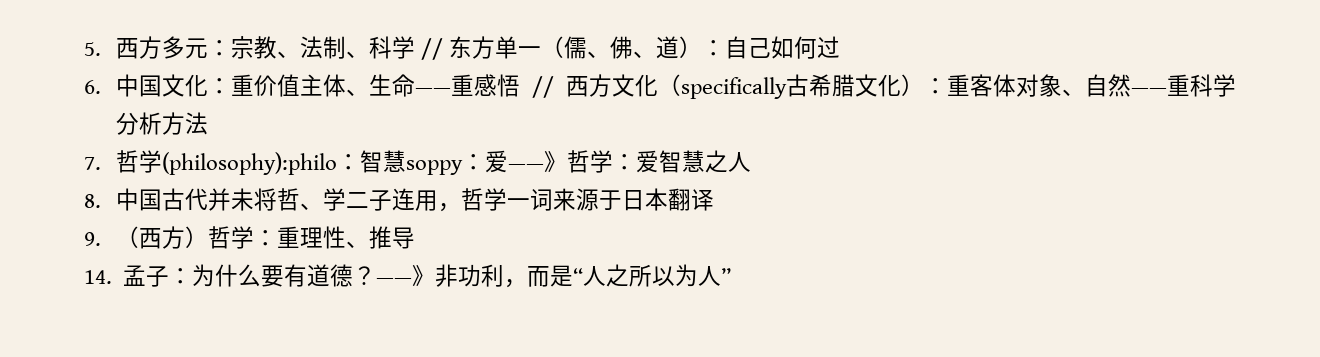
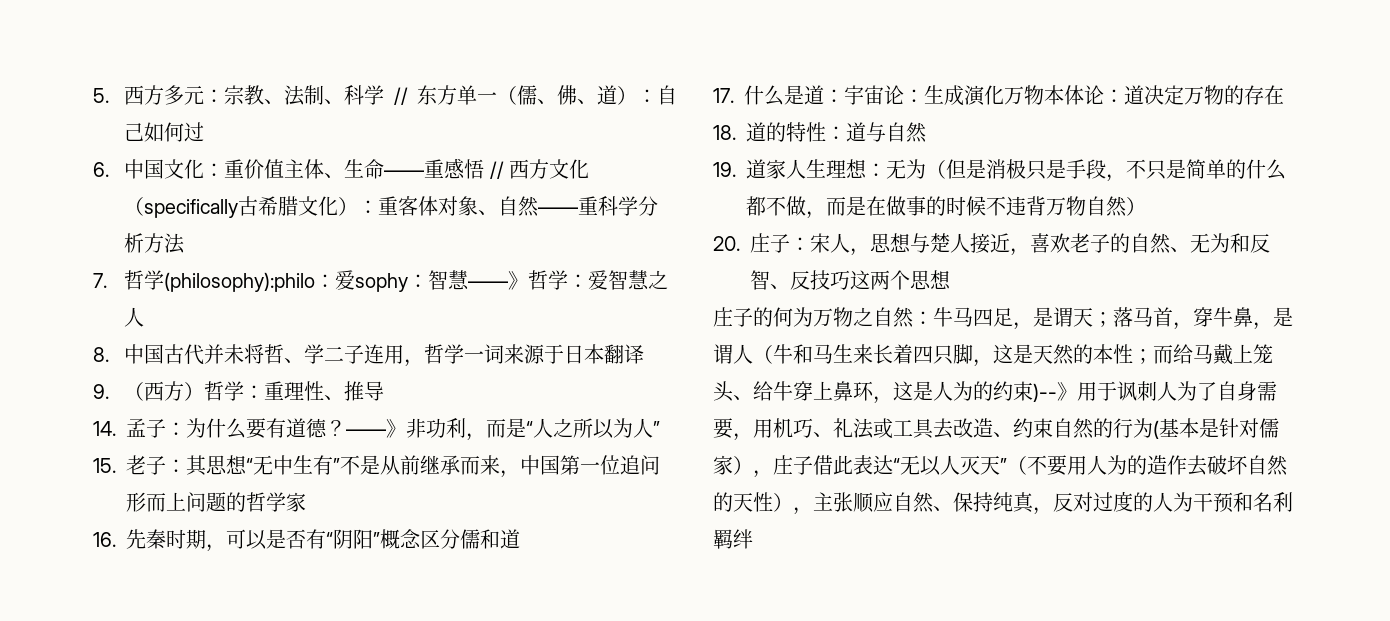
[359,150,508,175] 智慧soppy：爱 -> [335,270,470,292] 爱sophy：智慧
(732, 276) none -> [93,455,660,478] [126,492,306,512] [93,529,520,552] [713,85,1285,106] [713,122,927,143] [713,159,1286,182] [746,196,1146,219] [713,233,1270,256] [750,270,951,290] [713,307,1293,330] [713,344,1273,367] [713,381,1277,404] [713,418,1279,441] [713,455,1288,478] [713,491,1293,515] [713,529,753,549] // 15.老子：其思想“无中生有”不是从前继承而来，中国第一位追问形而上问题的哲学家 // 16.先秦时期，可以是否有“阴阳”概念区分儒和道 // 17.什么是道：宇宙论：生成演化万物本体论：道决定万物的存在 // 18.道的特性：道与自然 // 19.道家人生理想：无为（但是消极只是手段，不只是简单的什么都不做，而是在做事的时候不违背万物自然） // 20.庄子：宋人，思想与楚人接近，喜欢老子的自然、无为和反智、反技巧这两个思想 // 庄子的何为万物之自然：牛马四足，是谓天；落马首，穿牛鼻，是谓人（牛和马生来长着四只脚，这是天然的本性；而给马戴上笼头、给牛穿上鼻环，这是人为的约束)--》用于讽刺人为了自身需要，用机巧、礼法或工具去改造、约束自然的行为(基本是针对儒家），庄子借此表达“无以人灭天”（不要用人为的造作去破坏自然的天性），主张顺应自然、保持纯真，反对过度的人为干预和名利羁绊

